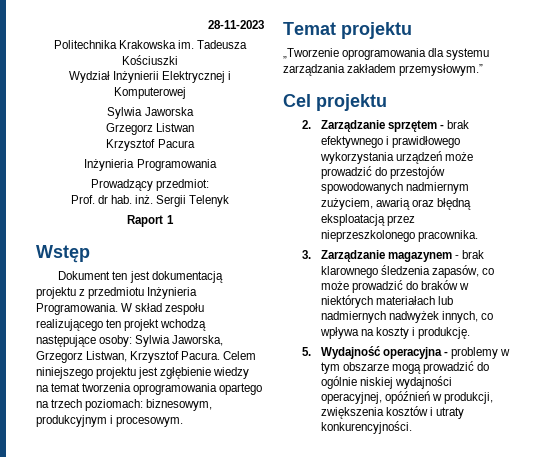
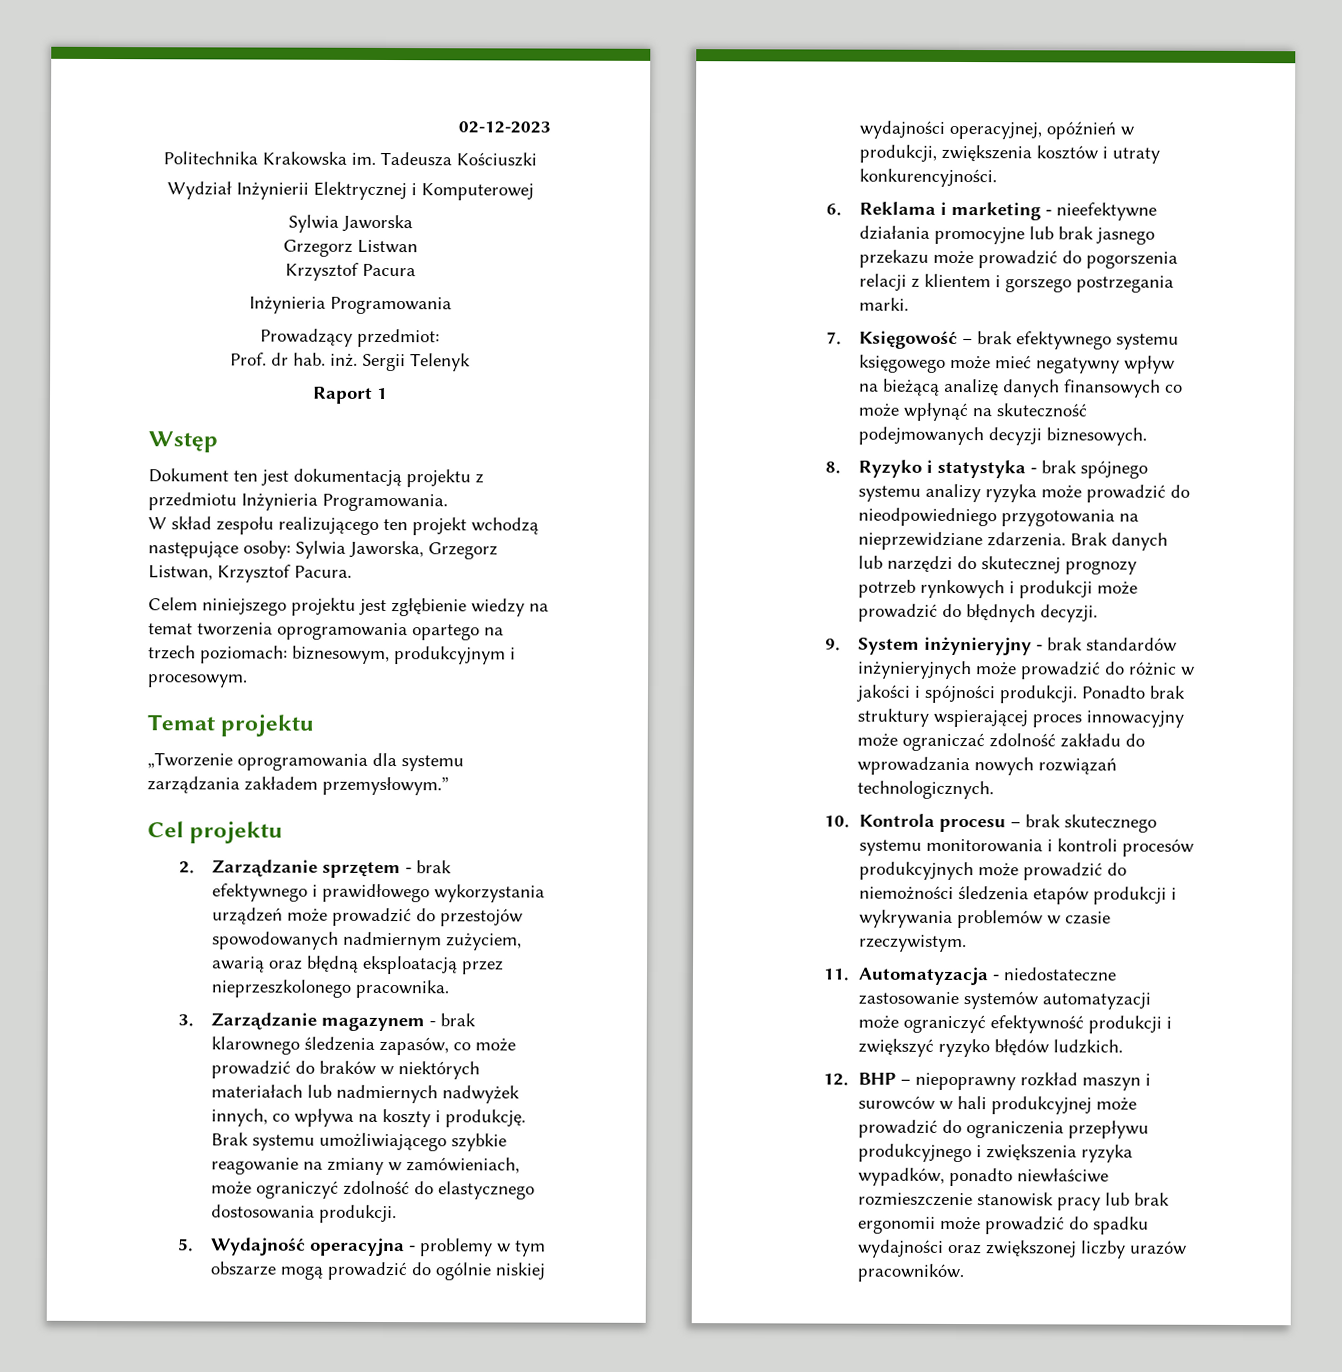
[208,20,264,29] 28-11-2023 -> [458,121,551,134] 02-12-2023
(118, 309) none -> (448, 502) //
(221, 355) none -> (352, 571) //
(471, 333) none -> [210,1132,507,1152] [210,1157,520,1175] [210,1180,535,1200] [210,1204,397,1224] Brak systemu umożliwiającego szybkie reagowanie na zmiany w zamówieniach, może ograniczyć zdolność do elastycznego dostosowania produkcji.
(413, 427) none -> [826,201,1157,221] [858,225,1155,245] [858,249,1178,269] [858,273,1174,293] [858,297,909,311] [826,330,1179,350] [858,354,1175,374] [858,378,1183,398] [857,402,1087,422] [857,426,1147,446] [825,459,1148,479] [857,483,1190,503] [857,507,1139,527] [857,531,1168,551] [857,555,1137,575] [857,579,1138,599] [857,603,1098,623] [825,636,1177,656] [857,660,1195,680] [855,684,1186,704] [856,708,1184,728] [856,732,1145,752] [856,756,1117,776] [856,780,994,800] [824,813,1157,833] [858,838,1194,857] [858,861,1127,881] [858,885,1177,905] [858,909,1111,929] [858,934,967,953] [823,966,1117,986] [857,991,1151,1010] [857,1014,1172,1034] [857,1038,1123,1058] [823,1072,1151,1091] [857,1095,1137,1115] [857,1119,1149,1139] [857,1143,1133,1163] [857,1167,1109,1187] [857,1192,1170,1211] [857,1216,1149,1235] [857,1239,1187,1259] [856,1263,964,1283] // 6. Reklama i marketing - nieefektywne działania promocyjne lub brak jasnego przekazu może prowadzić do pogorszenia relacji z klientem i gorszego postrzegania marki. // 7. Księgowość – brak efektywnego systemu księgowego może mieć negatywny wpływ na bieżącą analizę danych finansowych co może wpłynąć na skuteczność podejmowanych decyzji biznesowych. // 8. Ryzyko i statystyka - brak spójnego systemu analizy ryzyka może prowadzić do nieodpowiedniego przygotowania na nieprzewidziane zdarzenia. Brak danych lub narzędzi do skutecznej prognozy potrzeb rynkowych i produkcji może prowadzić do błędnych decyzji. // 9. System inżynieryjny - brak standardów inżynieryjnych może prowadzić do różnic w jakości i spójności produkcji. Ponadto brak struktury wspierającej proces innowacyjny może ograniczać zdolność zakładu do wprowadzania nowych rozwiązań technologicznych. // 10. Kontrola procesu – brak skutecznego systemu monitorowania i kontroli procesów produkcyjnych może prowadzić do niemożności śledzenia etapów produkcji i wykrywania problemów w czasie rzeczywistym. // 11. Automatyzacja - niedostateczne zastosowanie systemów automatyzacji może ograniczyć efektywność produkcji i zwiększyć ryzyko błędów ludzkich. // 12. BHP – niepoprawny rozkład maszyn i surowców w hali produkcyjnej może prowadzić do ograniczenia przepływu produkcyjnego i zwiększenia ryzyka wypadków, ponadto niewłaściwe rozmieszczenie stanowisk pracy lub brak ergonomii może prowadzić do spadku wydajności oraz zwiększonej liczby urazów pracowników.

